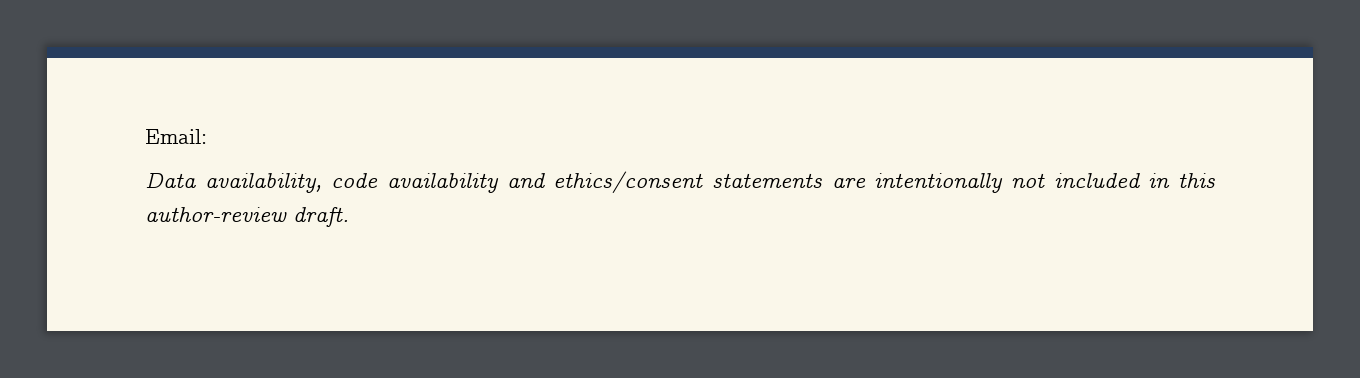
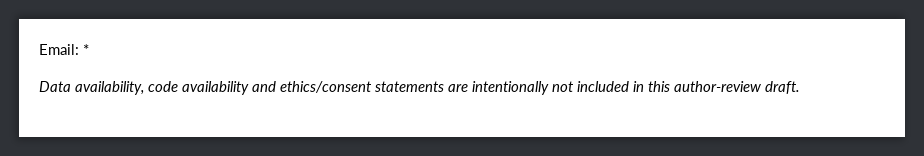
(207, 136) none -> [83,44,89,55] *

